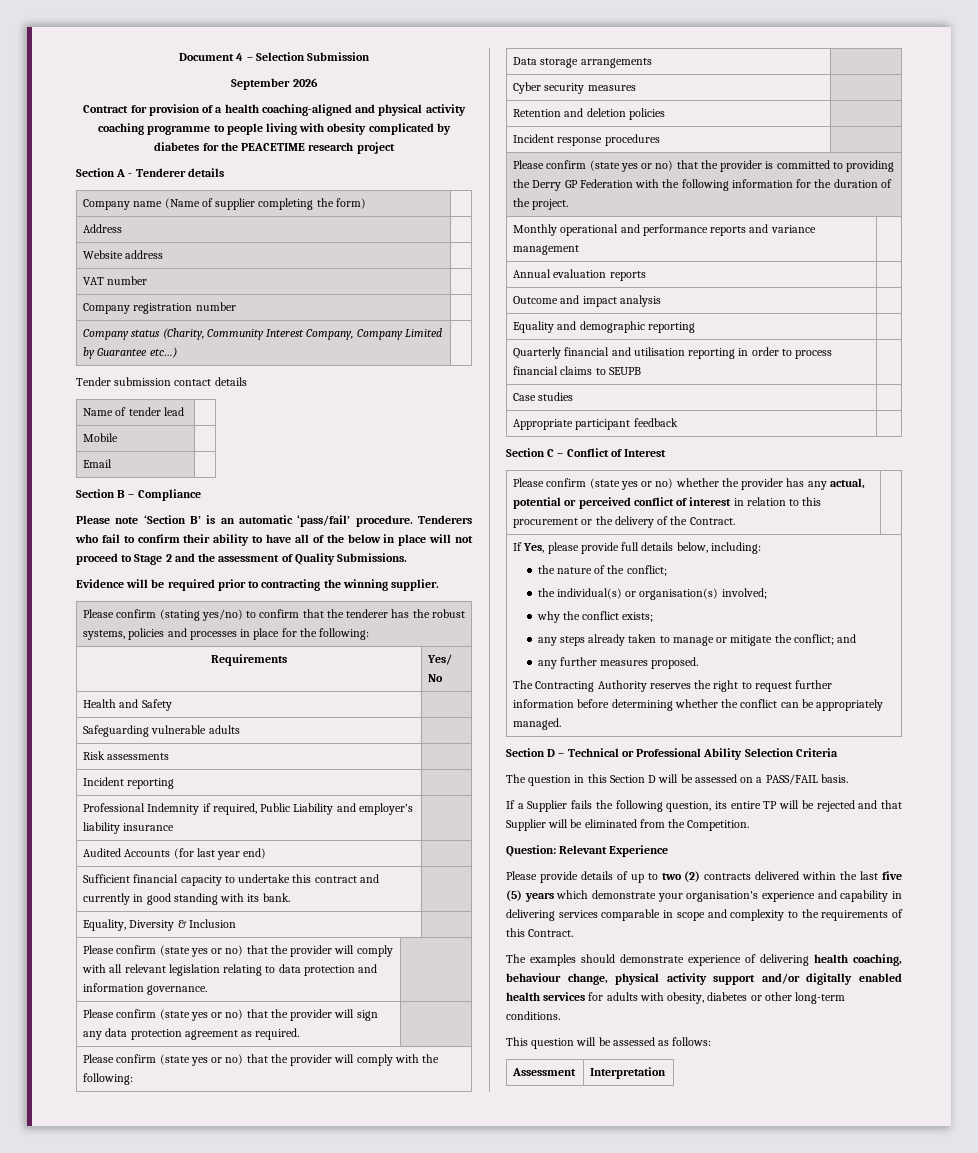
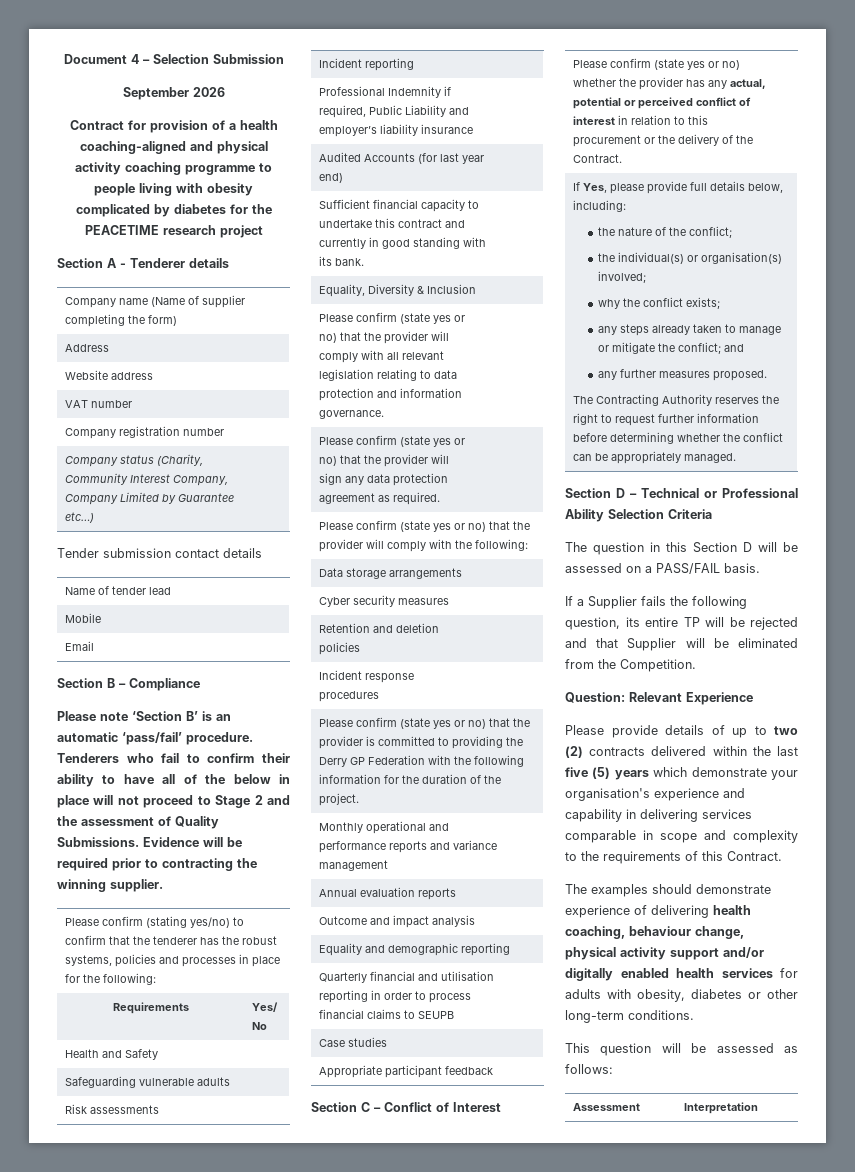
(408, 557) // -> (139, 842) none

